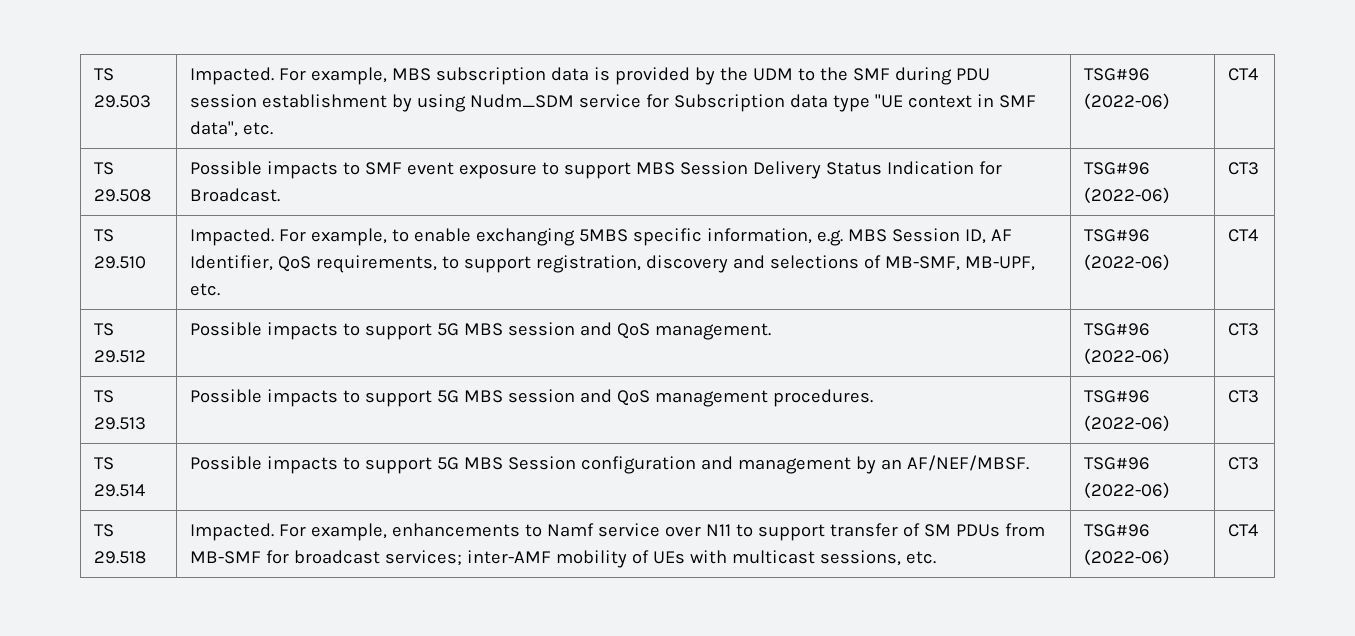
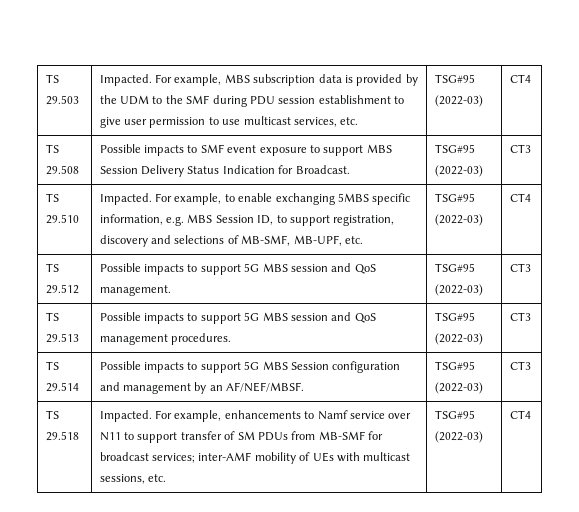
[391,94,1036,112] [189,121,273,137] [1083,68,1150,81] [1083,93,1170,110] by using Nudm_SDM service for Subscription data type "UE context in SMF data", etc. | TSG#96 (2022-06) -> [394,96,405,104] [99,116,359,128] [434,74,475,83] [434,95,483,107] to give user permission to use multicast services, etc. | TSG#95 (2022-03)
[1083,162,1150,175] [1083,187,1170,204] TSG#96 (2022-06) -> [434,144,475,153] [434,165,483,177] TSG#95 (2022-03)
[990,229,1012,241] [189,255,437,273] AF Identifier, QoS requirements, -> (274, 220) none
[1083,229,1150,242] [1083,254,1170,271] TSG#96 (2022-06) -> [434,193,475,202] [434,214,483,226] TSG#95 (2022-03)
[1083,323,1150,336] [1083,348,1170,365] TSG#96 (2022-06) -> [434,263,475,272] [434,284,483,296] TSG#95 (2022-03)
[1083,390,1150,403] [1083,415,1170,432] TSG#96 (2022-06) -> [434,312,475,321] [434,333,483,345] TSG#95 (2022-03)
[1083,457,1150,470] [1083,482,1170,499] TSG#96 (2022-06) -> [434,361,475,370] [434,382,483,394] TSG#95 (2022-03)
[1083,524,1150,537] [1083,549,1170,566] TSG#96 (2022-06) -> [434,410,475,419] [434,431,483,443] TSG#95 (2022-03)

